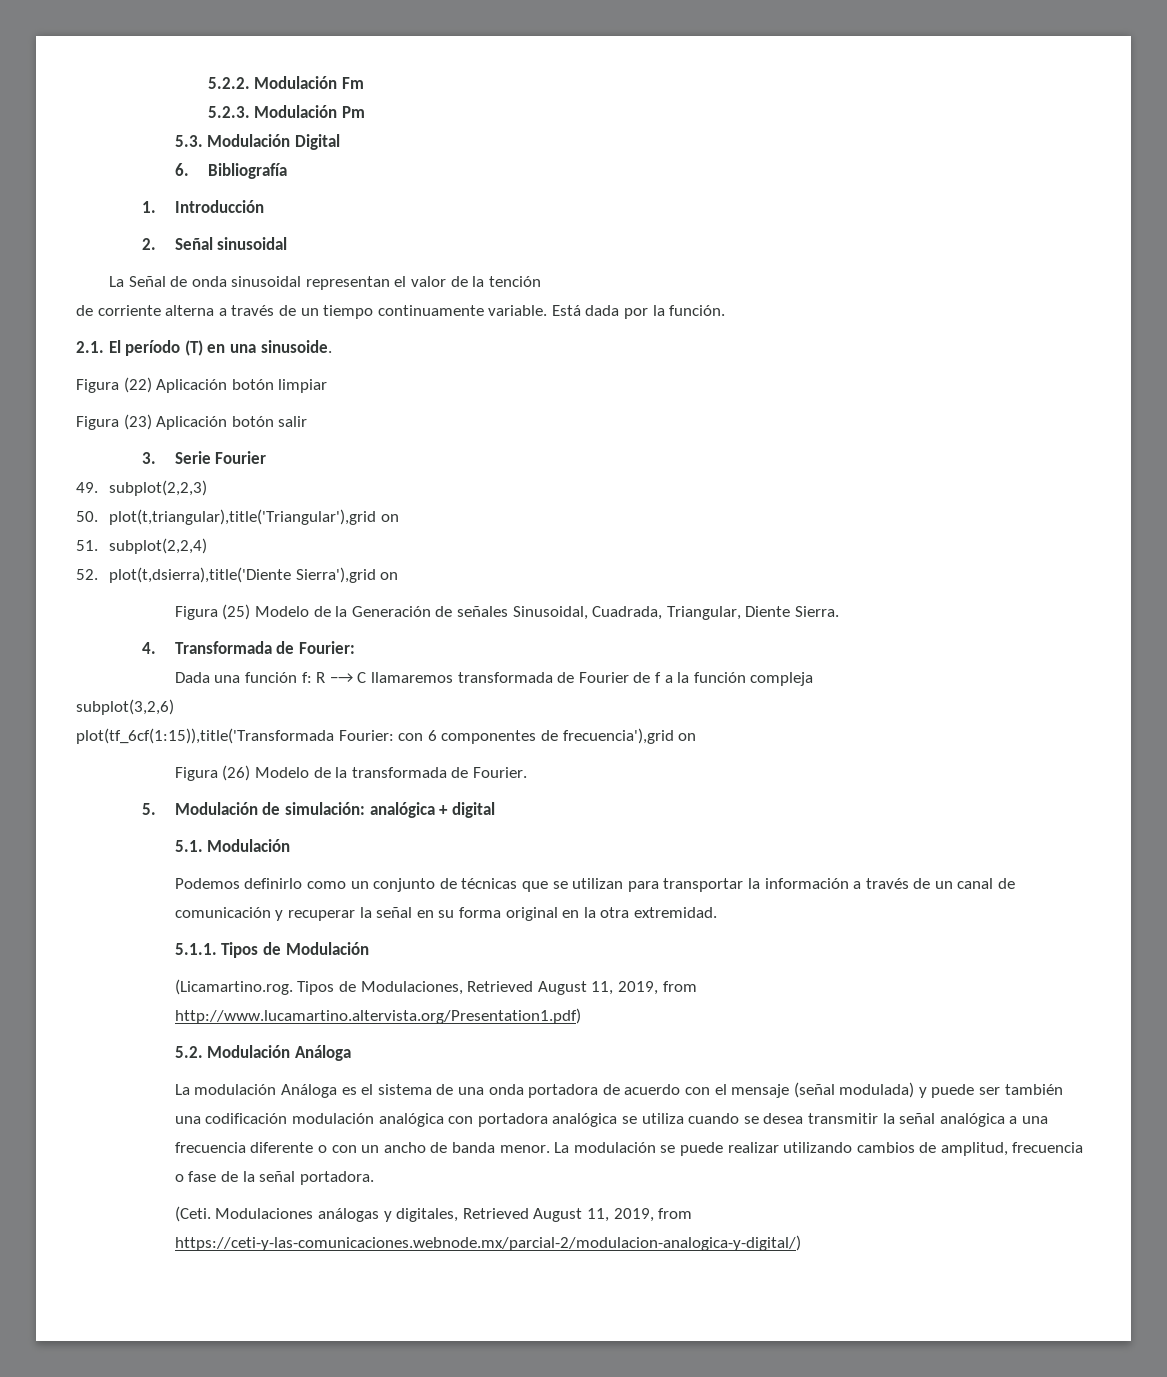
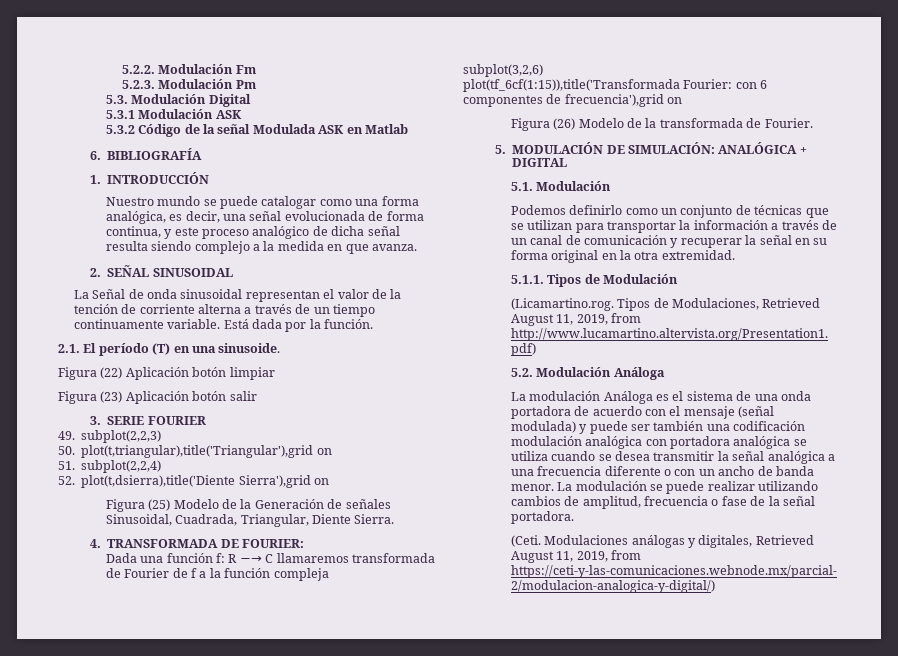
[174,163,287,179] [141,200,264,213] [141,237,288,250] 6. Bibliografía // 1. Introducción // 2. Señal sinusoidal -> [105,109,242,119] [105,124,408,137] [89,148,203,160] [89,172,210,184] [105,196,419,209] [105,211,424,224] [105,226,400,239] [105,241,417,254] [89,265,233,277] 5.3.1 Modulación ASK // 5.3.2 Código de la señal Modulada ASK en Matlab // 6. BIBLIOGRAFÍA // 1. INTRODUCCIÓN // Nuestro mundo se puede catalogar como una forma analógica, es decir, una señal evolucionada de forma continua, y este proceso analógico de dicha señal resulta siendo complejo a la medida en que avanza. // 2. SEÑAL SINUSOIDAL
(541, 281) // -> (118, 309) none
[174,451,267,464] Serie Fourier -> [107,416,206,425] SERIE FOURIER
[174,641,356,654] Transformada de Fourier: -> [107,539,304,548] TRANSFORMADA DE FOURIER:
[174,802,495,818] Modulación de simulación: analógica + digital -> [512,142,807,154] [512,158,568,167] MODULACIÓN DE SIMULACIÓN: ANALÓGICA + DIGITAL

